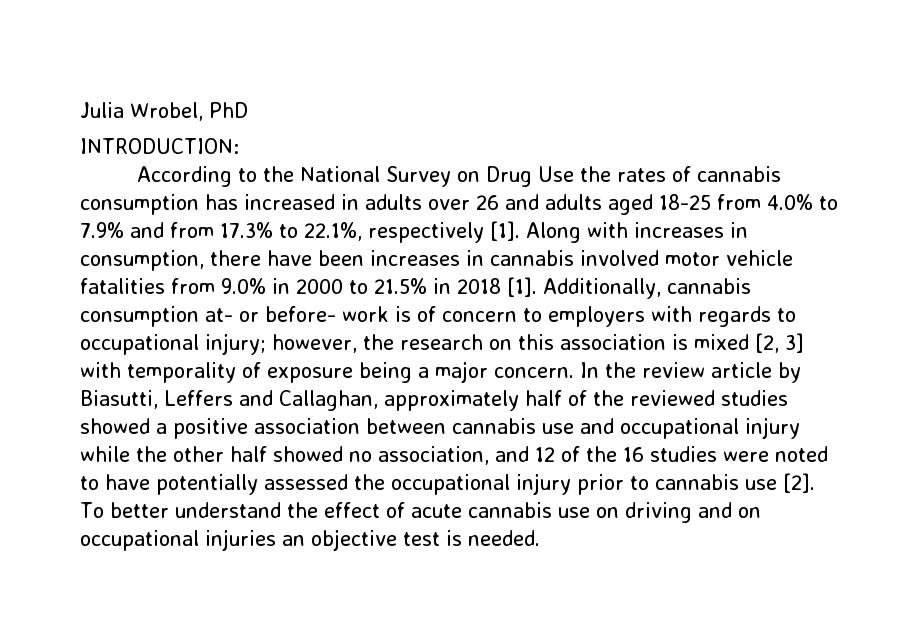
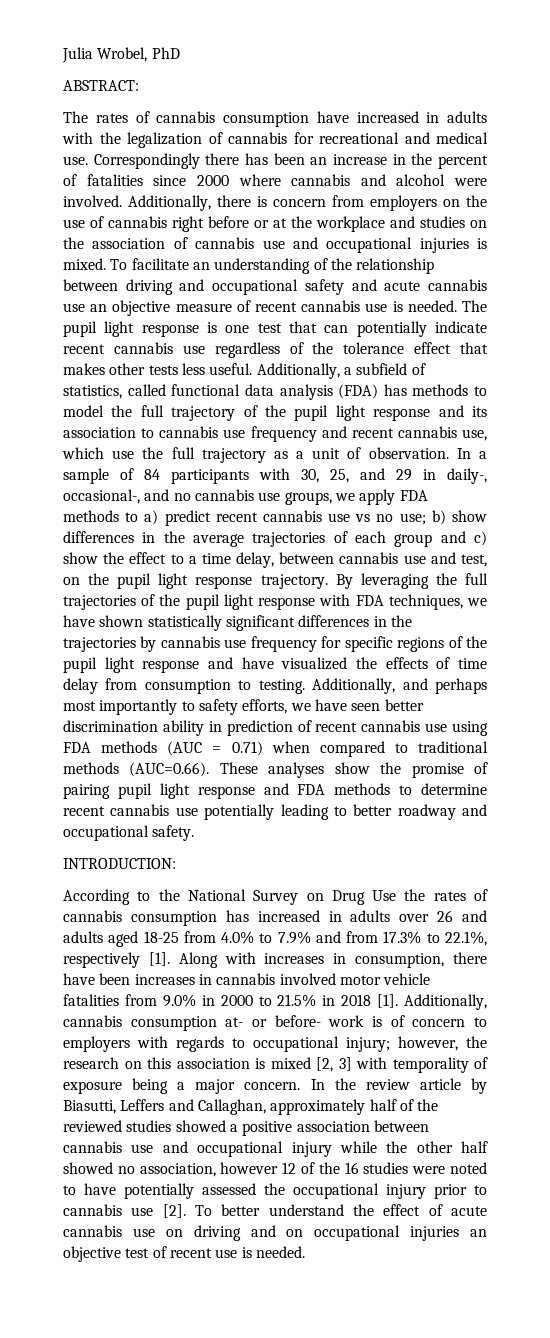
(248, 110) none -> [63,80,139,91] [63,111,487,127] [62,132,488,148] [63,153,488,169] [63,174,487,186] [63,195,487,211] [63,216,487,232] [63,237,487,253] [63,258,435,274] [63,279,488,295] [63,300,487,316] [63,321,487,337] [63,342,488,358] [63,363,426,379] [63,384,487,400] [63,405,487,421] [63,426,487,442] [62,447,488,463] [63,468,487,484] [63,489,428,505] [63,510,488,526] [63,531,487,547] [63,552,488,568] [63,573,488,589] [63,594,488,610] [63,615,412,631] [63,636,488,652] [63,657,488,673] [63,678,487,694] [63,699,424,715] [63,720,488,736] [63,741,488,757] [63,762,489,778] [63,783,487,799] [63,804,487,820] [63,825,195,841] // ABSTRACT: // The rates of cannabis consumption have increased in adults with the legalization of cannabis for recreational and medical use. Correspondingly there has been an increase in the percent of fatalities since 2000 where cannabis and alcohol were involved. Additionally, there is concern from employers on the use of cannabis right before or at the workplace and studies on the association of cannabis use and occupational injuries is mixed. To facilitate an understanding of the relationship between driving and occupational safety and acute cannabis use an objective measure of recent cannabis use is needed. The pupil light response is one test that can potentially indicate recent cannabis use regardless of the tolerance effect that makes other tests less useful. Additionally, a subfield of statistics, called functional data analysis (FDA) has methods to model the full trajectory of the pupil light response and its association to cannabis use frequency and recent cannabis use, which use the full trajectory as a unit of observation. In a sample of 84 participants with 30, 25, and 29 in daily-, occasional-, and no cannabis use groups, we apply FDA methods to a) predict recent cannabis use vs no use; b) show differences in the average trajectories of each group and c) show the effect to a time delay, between cannabis use and test, on the pupil light response trajectory. By leveraging the full trajectories of the pupil light response with FDA techniques, we have shown statistically significant differences in the trajectories by cannabis use frequency for specific regions of the pupil light response and have visualized the effects of time delay from consumption to testing. Additionally, and perhaps most importantly to safety efforts, we have seen better discrimination ability in prediction of recent cannabis use using FDA methods (AUC = 0.71) when compared to traditional methods (AUC=0.66). These analyses show the promise of pairing pupil light response and FDA methods to determine recent cannabis use potentially leading to better roadway and occupational safety.
[495,446,529,462] and -> [220,1162,279,1174] however
(440, 539) none -> [152,1246,238,1258] of recent use

